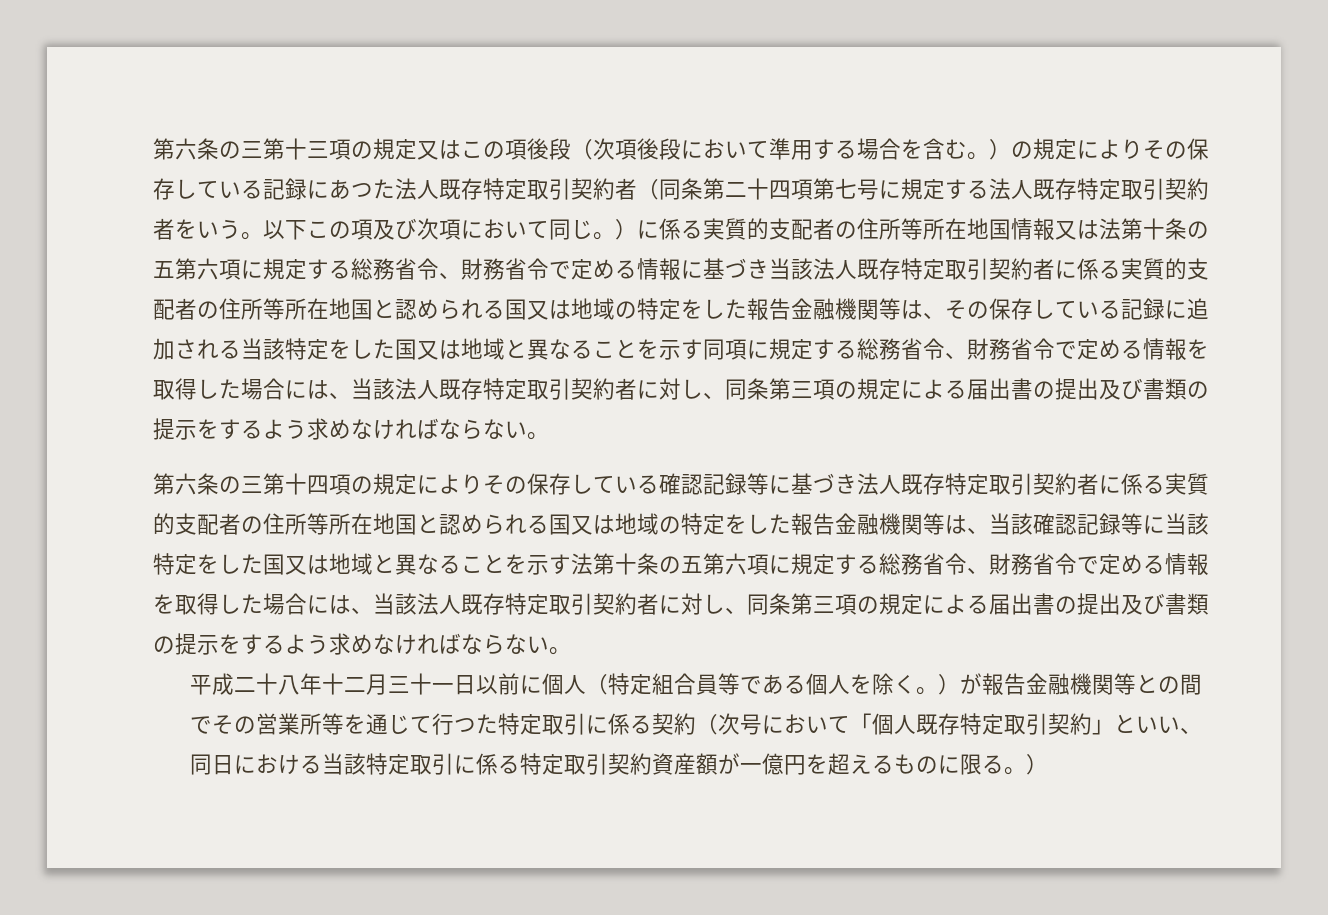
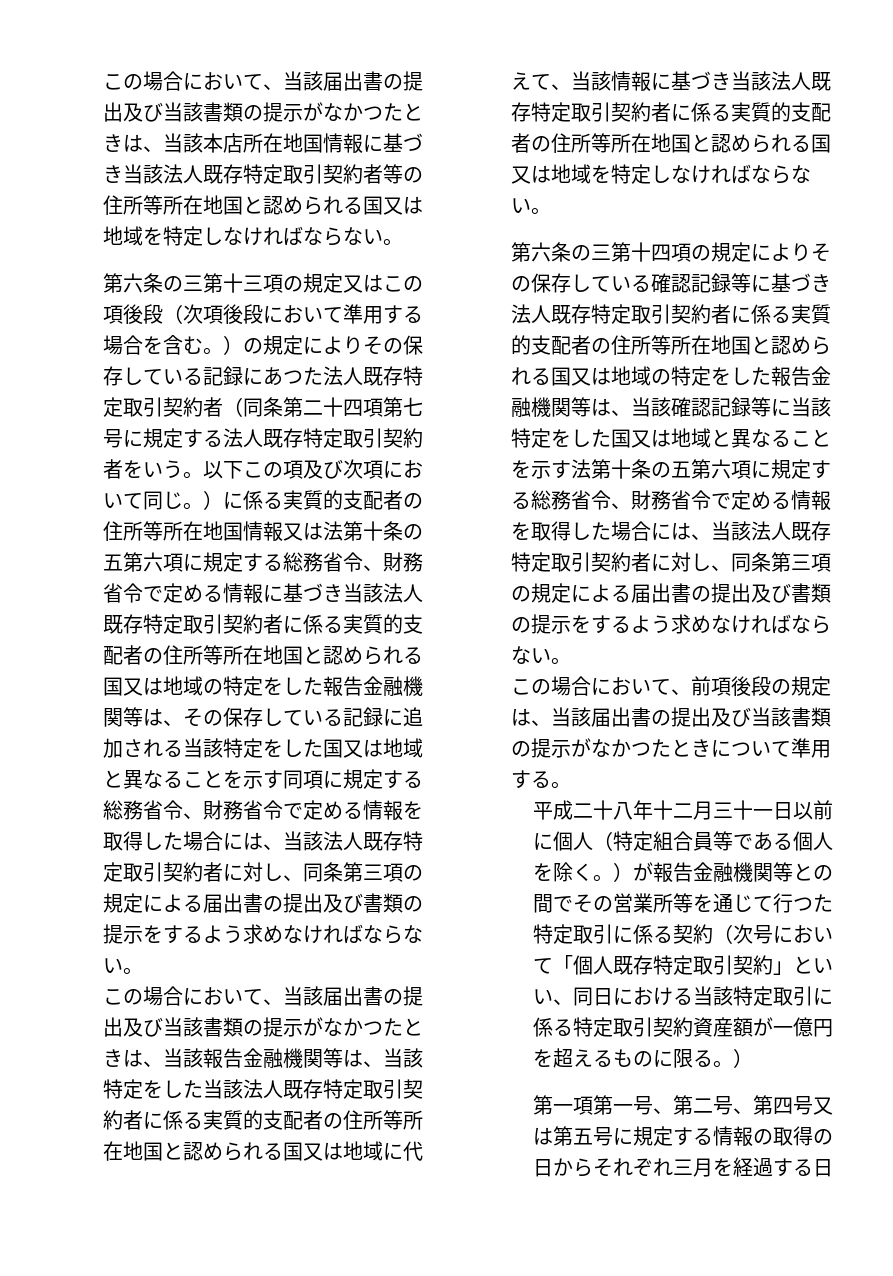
(153, 149) none -> [102,71,423,91] [102,102,423,122] [102,133,423,154] [102,164,423,184] [102,195,423,215] [102,226,403,246] この場合において、当該届出書の提出及び当該書類の提示がなかつたときは、当該本店所在地国情報に基づき当該法人既存特定取引契約者等の住所等所在地国と認められる国又は地域を特定しなければならない。 //
(550, 436) none -> [102,986,423,1006] [102,1017,423,1037] [102,1048,423,1069] [102,1079,423,1099] [102,1110,423,1130] [102,1141,423,1161] [510,71,831,92] [510,102,831,122] [510,133,831,153] [510,164,811,184] [510,198,551,215] // この場合において、当該届出書の提出及び当該書類の提示がなかつたときは、当該報告金融機関等は、当該特定をした当該法人既存特定取引契約者に係る実質的支配者の住所等所在地国と認められる国又は地域に代えて、当該情報に基づき当該法人既存特定取引契約者に係る実質的支配者の住所等所在地国と認められる国又は地域を特定しなければならない。
(572, 651) none -> [510,676,831,696] [510,707,831,727] [510,738,831,758] [510,770,571,789] // この場合において、前項後段の規定は、当該届出書の提出及び当該書類の提示がなかつたときについて準用する。
(1048, 764) none -> [533,1095,834,1115] [533,1126,834,1147] [533,1157,834,1177] // 第一項第一号、第二号、第四号又は第五号に規定する情報の取得の日からそれぞれ三月を経過する日

